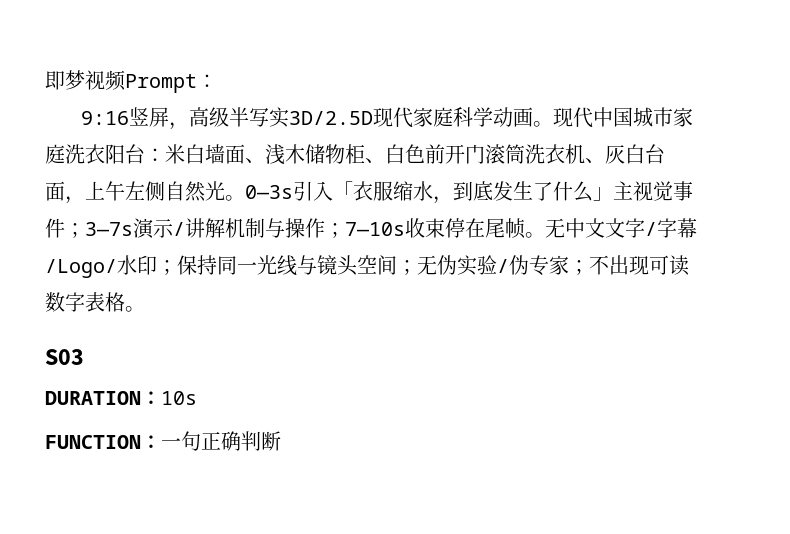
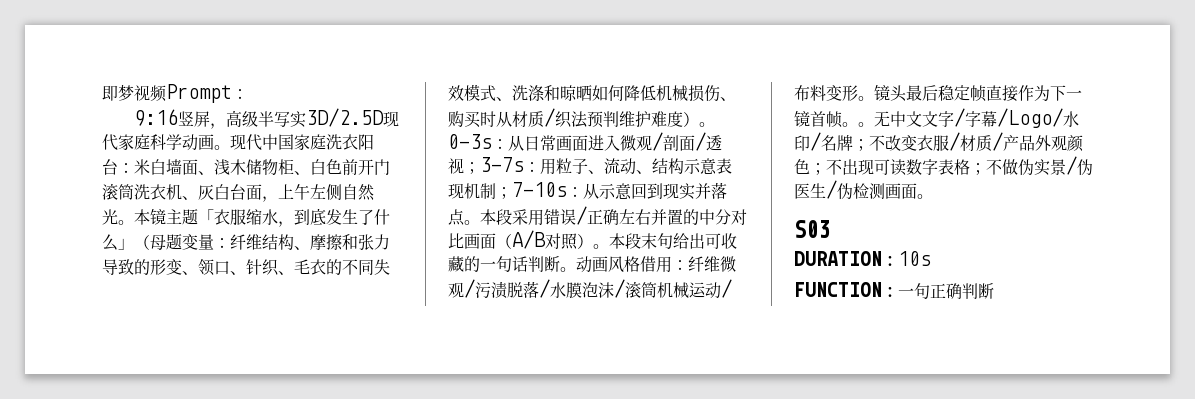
[633,107,674,127] 城市 -> (294, 142) none
[245,181,333,201] 0—3s引入 -> [134,208,198,225] 本镜主题
[613,181,693,201] [45,218,526,239] 主视觉事件；3—7s演示/讲解机制与操作；7—10s收束停在尾帧 -> [134,234,390,250] [102,259,390,276] [448,84,736,102] [448,108,715,128] [448,132,722,151] [448,157,732,175] [448,182,727,200] [448,206,747,226] [448,230,737,250] [448,256,736,273] [448,279,732,299] [794,84,1082,102] [794,110,858,128] （母题变量：纤维结构、摩擦和张力导致的形变、领口、针织、毛衣的不同失效模式、洗涤和晾晒如何降低机械损伤、购买时从材质/织法预判维护难度）。0—3s：从日常画面进入微观/剖面/透视；3—7s：用粒子、流动、结构示意表现机制；7—10s：从示意回到现实并落点。本段采用错误/正确左右并置的中分对比画面（A/B对照）。本段末句给出可收藏的一句话判断。动画风格借用：纤维微观/污渍脱落/水膜泡沫/滚筒机械运动/布料变形。镜头最后稳定帧直接作为下一镜首帧。
[157,255,569,276] ；保持同一光线与镜头空间；无伪实验/伪专家 -> [810,132,1084,152] [794,159,810,174] /名牌；不改变衣服/材质/产品外观颜色
(125, 302) none -> [970,156,1093,176] [794,180,917,200] ；不做伪实景/伪医生/伪检测画面

